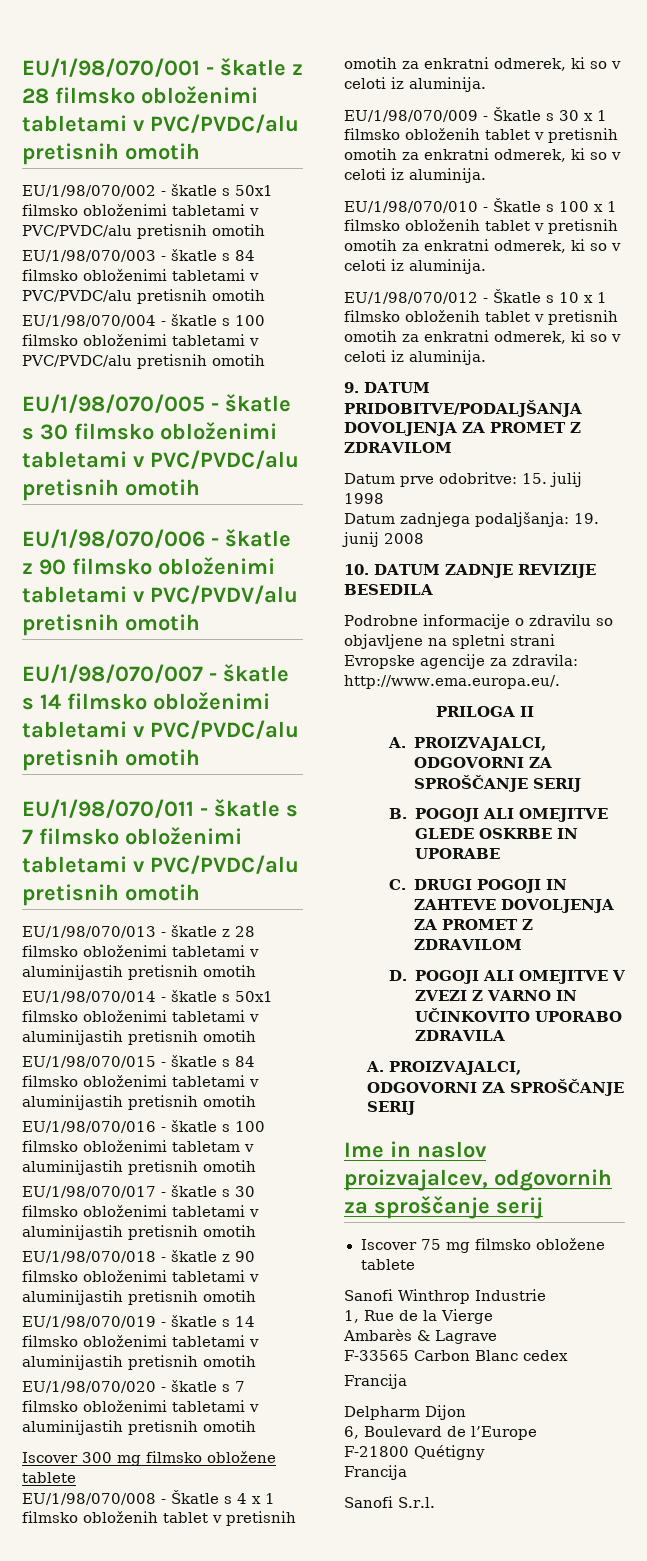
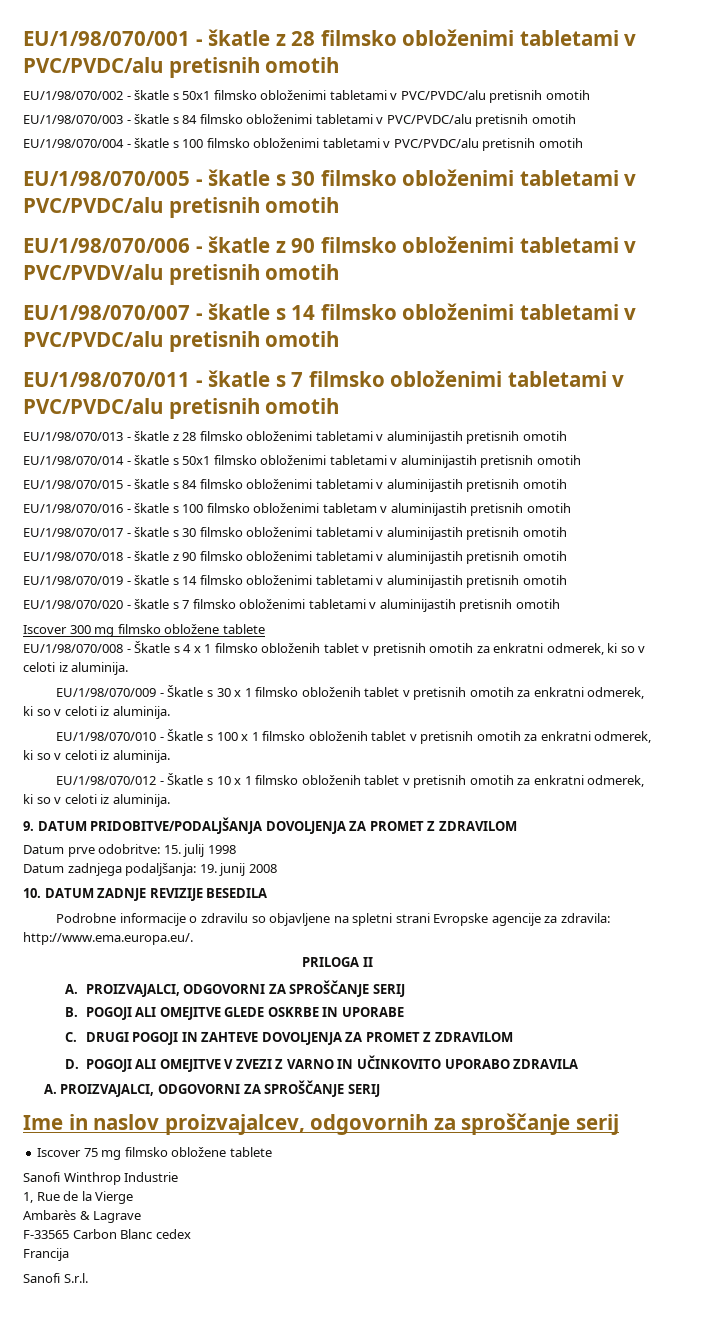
[344,1405,466,1420] [344,1426,537,1440] [344,1445,485,1460] [344,1465,407,1480] // Delpharm Dijon // 6, Boulevard de l’Europe // F-21800 Quétigny // Francija -> (69, 1254) none

